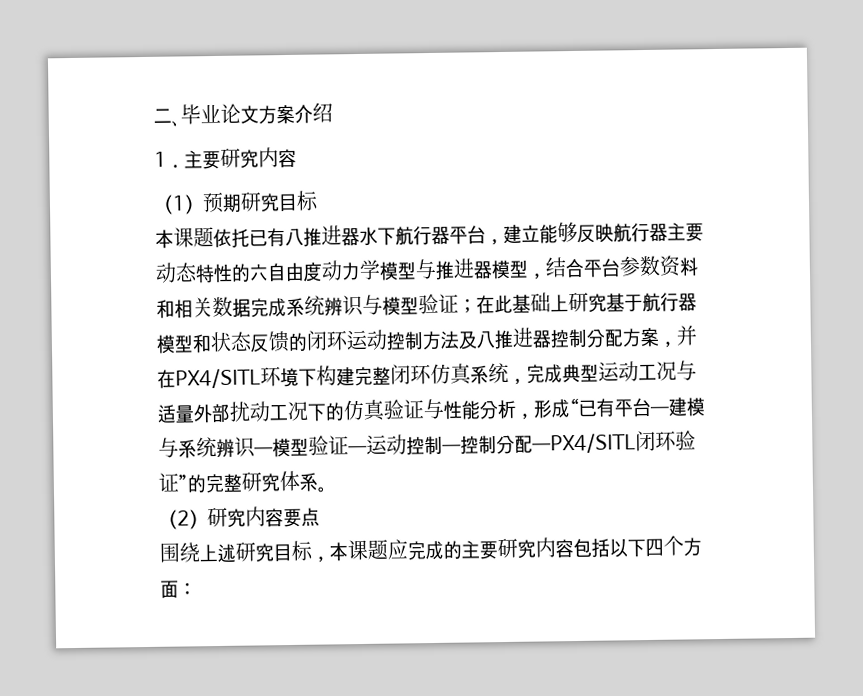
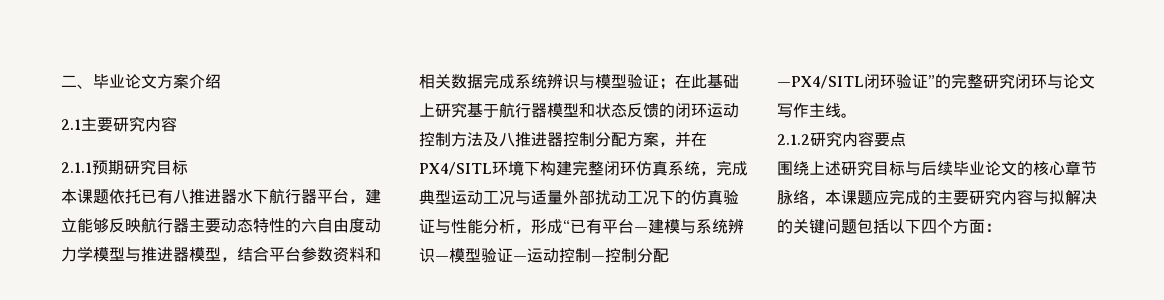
[154,151,185,169] 1． -> [61,119,81,130] 2.1
[154,194,204,215] （1） -> [61,162,92,173] 2.1.1
[279,470,318,492] 体系 -> [1015,73,1095,89] [777,103,841,118] 闭环与论文写作主线
[159,509,208,530] （2） -> [777,134,810,145] 2.1.2
(313, 550) none -> [905,161,1097,176] [777,190,809,205] 与后续毕业论文的核心章节脉络
(574, 549) none -> [1033,190,1097,205] [777,218,857,234] 与拟解决的关键问题

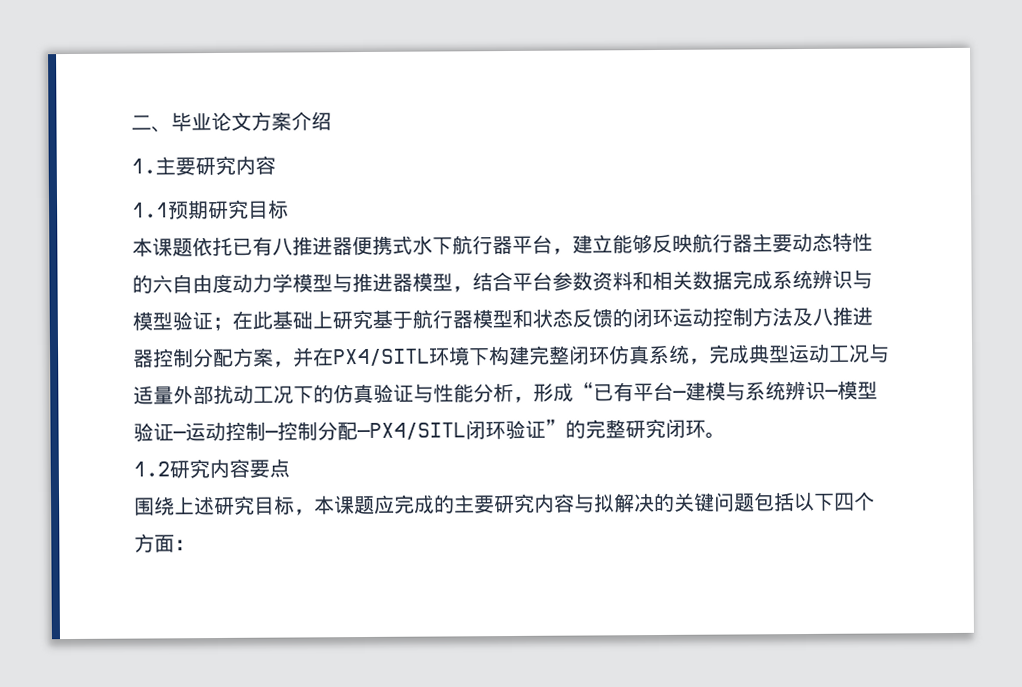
[61,119,81,130] 2.1 -> [131,158,156,174] 1.
[61,162,92,173] 2.1.1 -> [132,202,169,218] 1.1
(237, 196) none -> [352,235,413,256] 便携式
[1047,74,1095,89] [777,103,841,118] 与论文写作主线 -> (706, 428) none
[777,134,810,145] 2.1.2 -> [133,461,170,477] 1.2
[905,161,1097,176] [777,190,809,205] 与后续毕业论文的核心章节脉络 -> (295, 505) none

